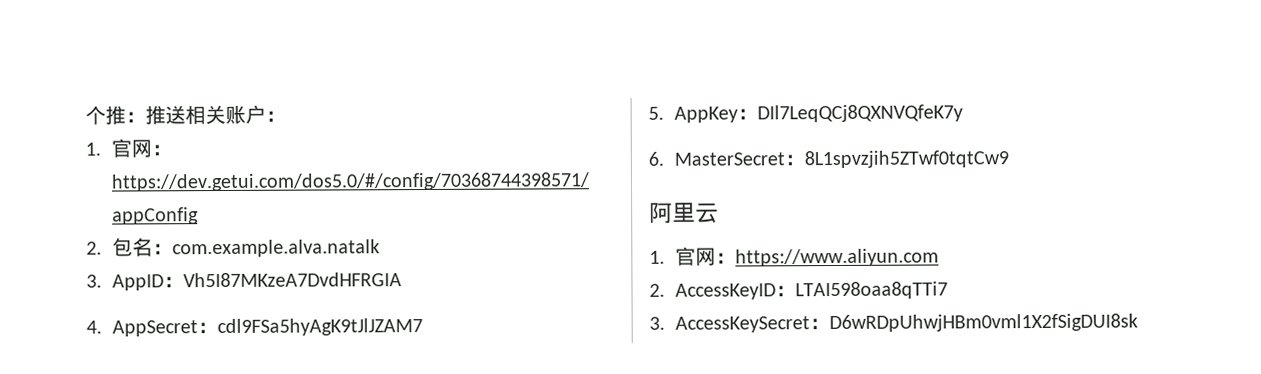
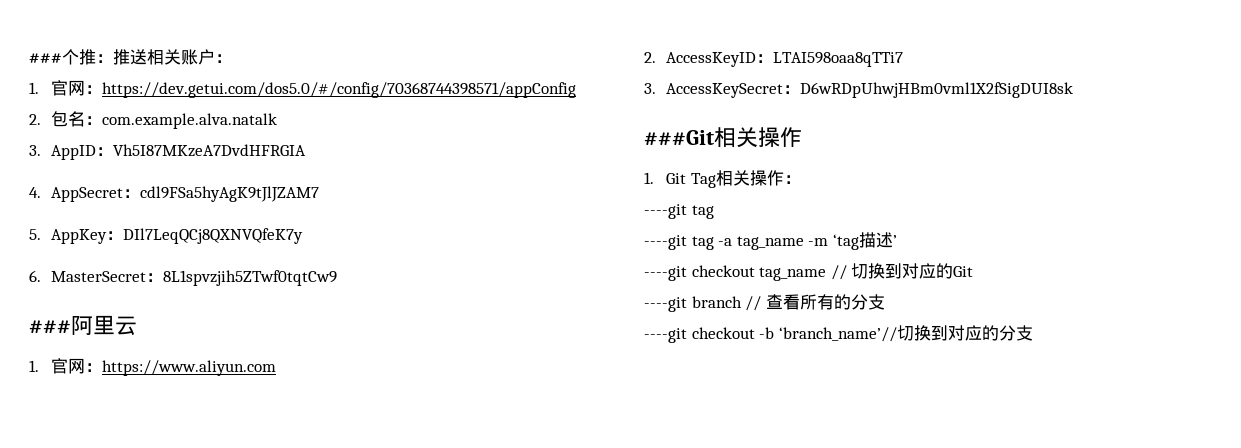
(85, 115) none -> [29,53,62,63] ###
(1010, 159) none -> [29,320,71,334] ###
(1139, 323) none -> [644,127,802,148] [644,170,801,188] [644,204,714,219] [644,232,897,250] [644,263,974,281] [644,294,885,312] [644,325,1033,343] // ###Git相关操作 // 1. Git Tag相关操作： // ----git tag // ----git tag -a tag_name -m ‘tag描述’ // ----git checkout tag_name // 切换到对应的Git // ----git branch // 查看所有的分支 // ----git checkout -b ‘branch_name’//切换到对应的分支

